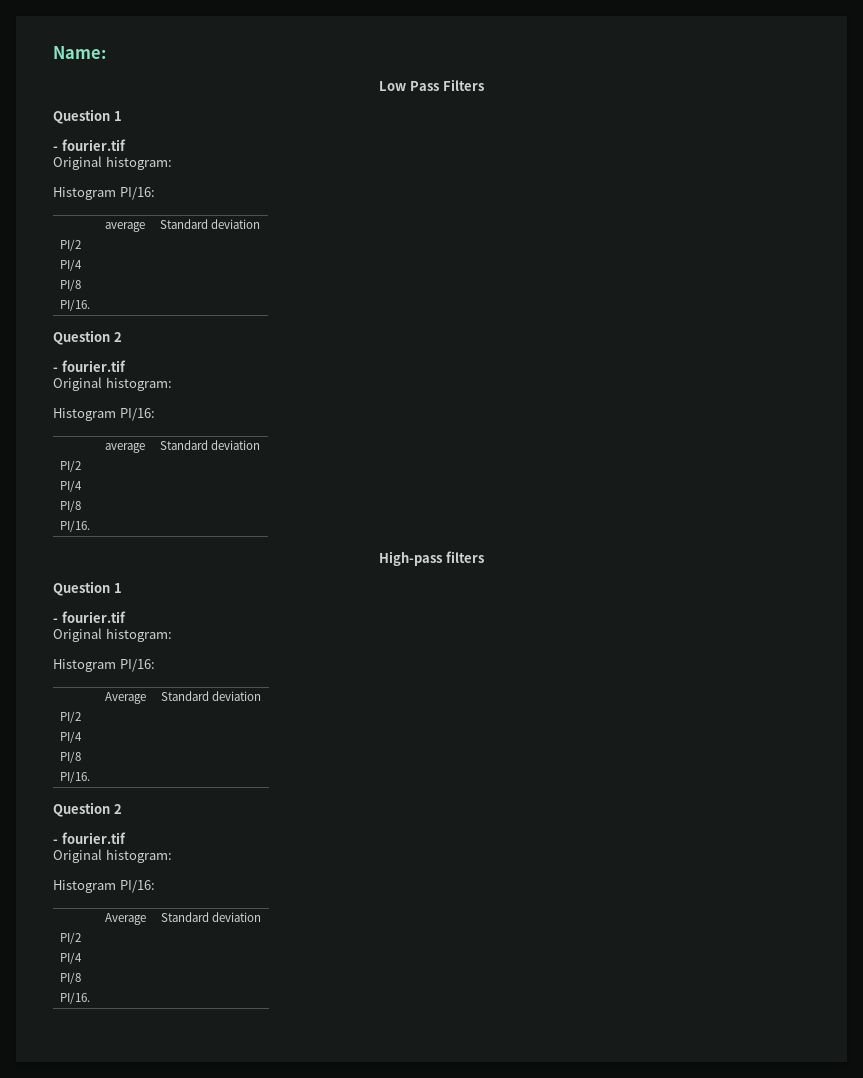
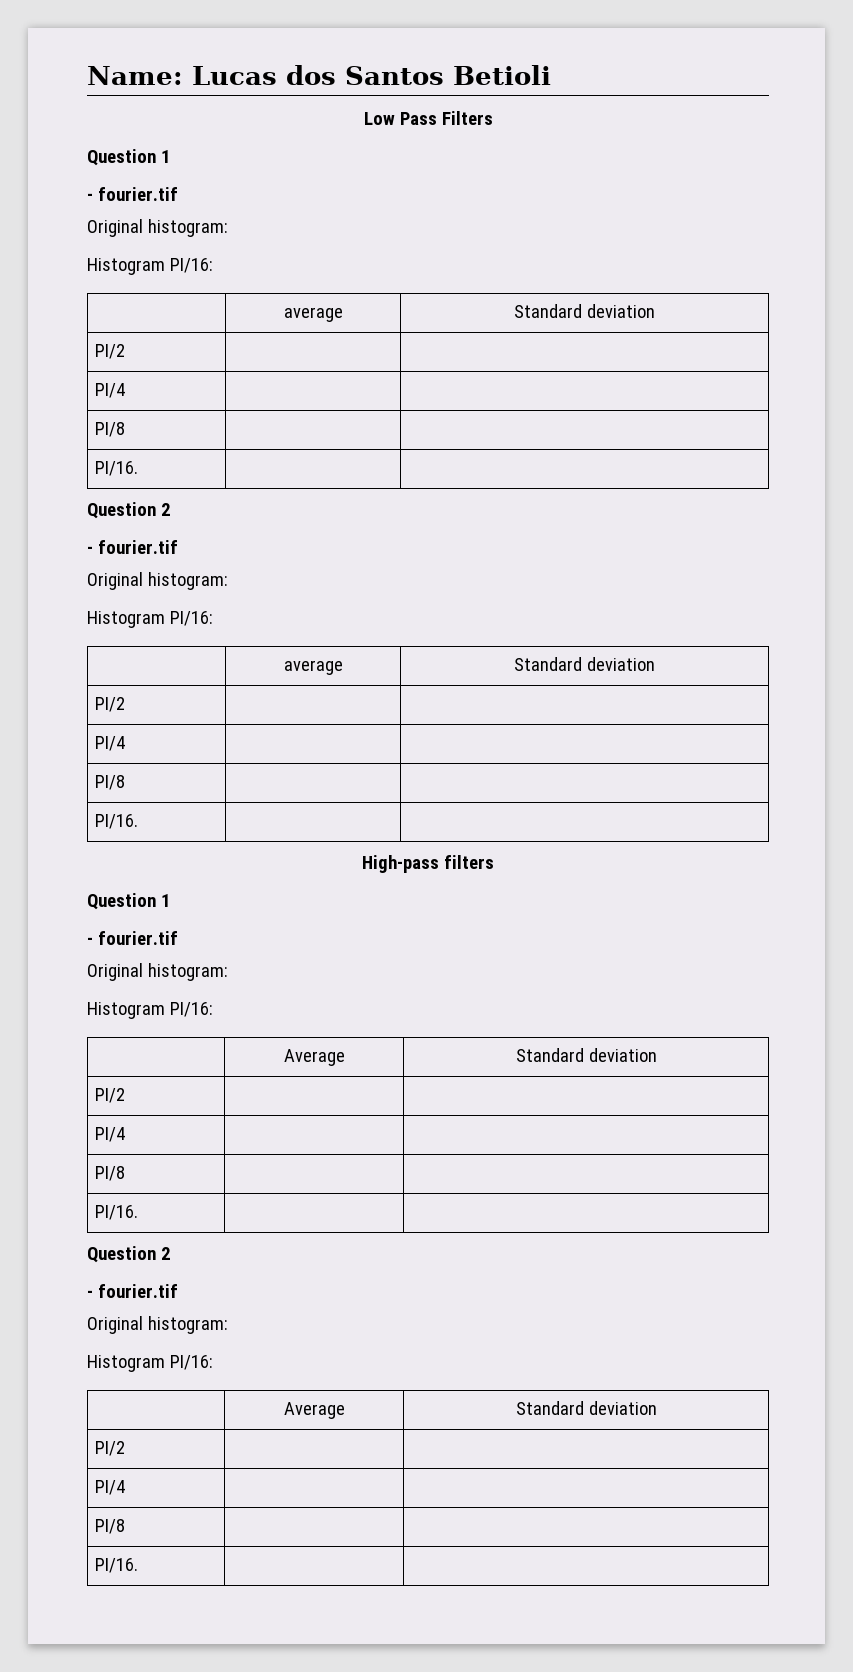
(106, 52) none -> [192,65,551,85] Lucas dos Santos Betioli

